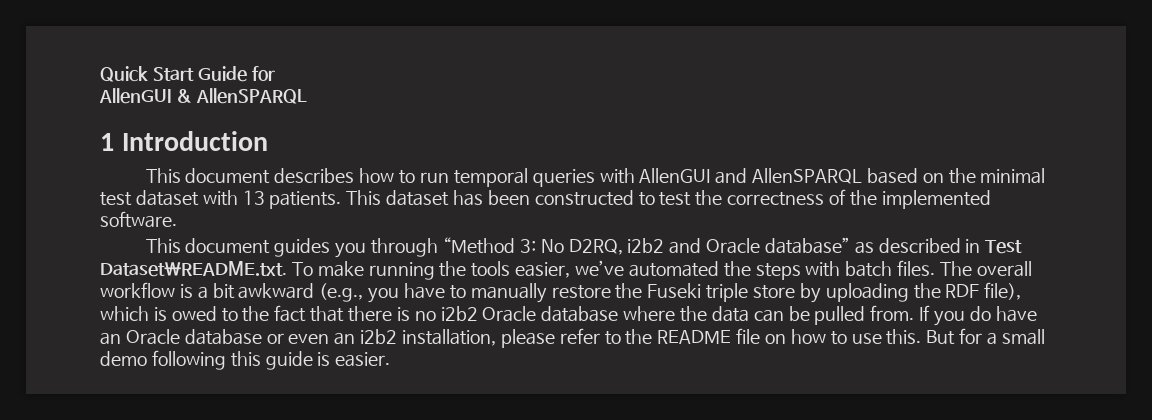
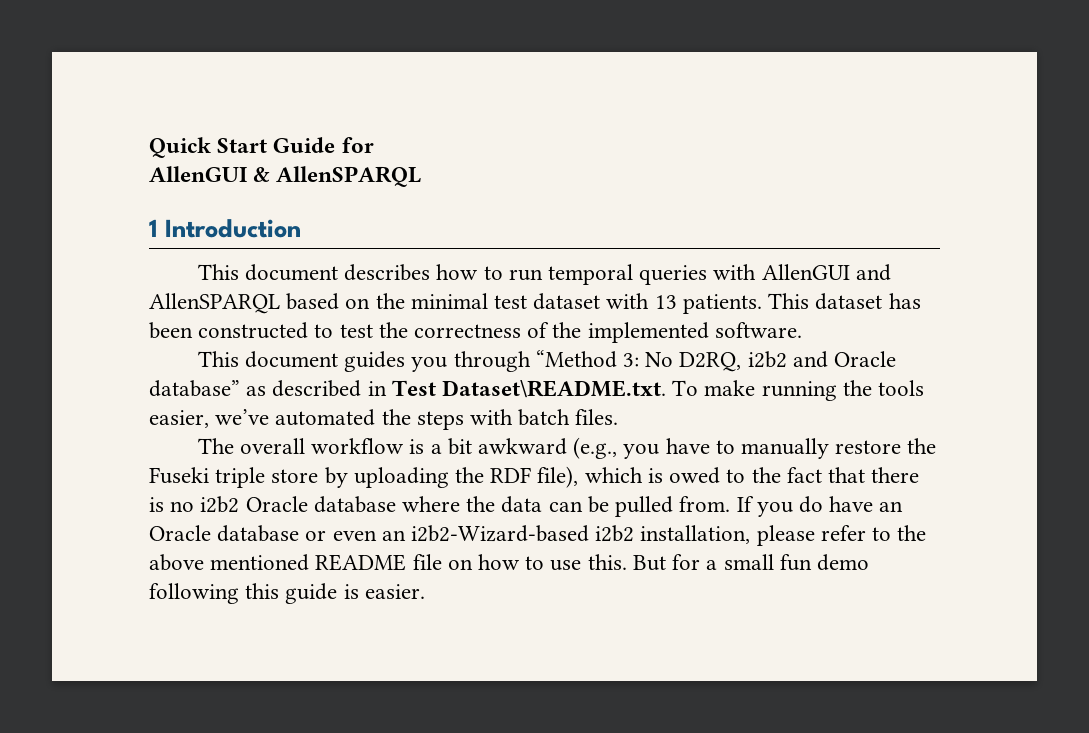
(936, 268) none -> (619, 417) //
(356, 338) none -> [411,525,590,542] i2b2-Wizard-based
(653, 337) none -> [149,554,310,571] above mentioned
(1045, 337) none -> [779,554,812,571] fun

